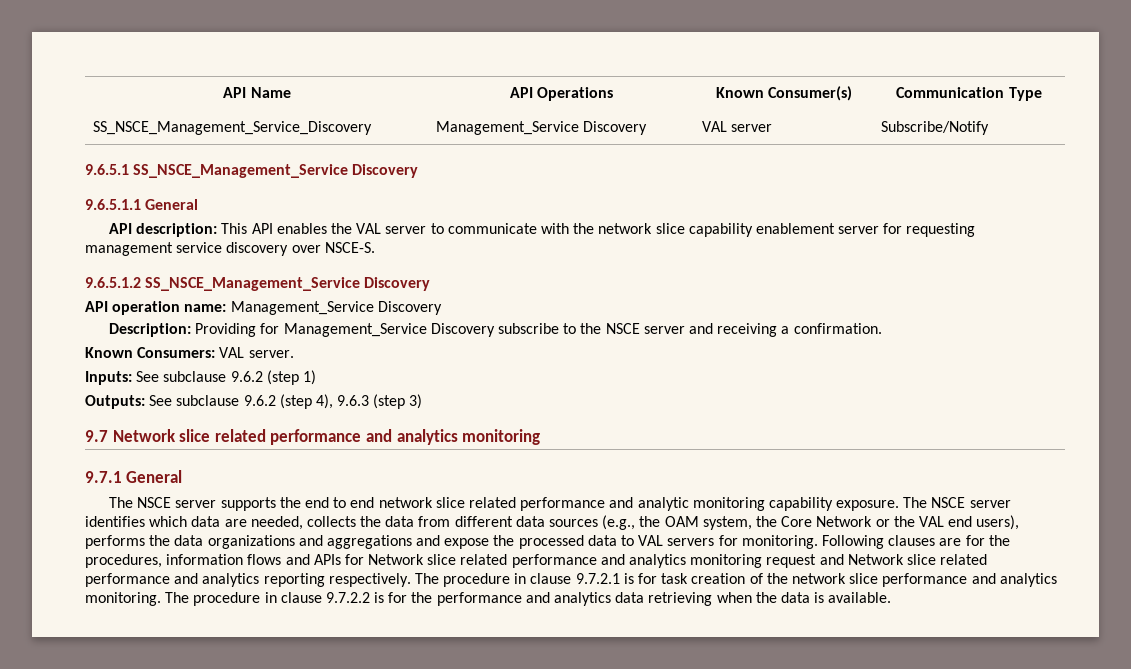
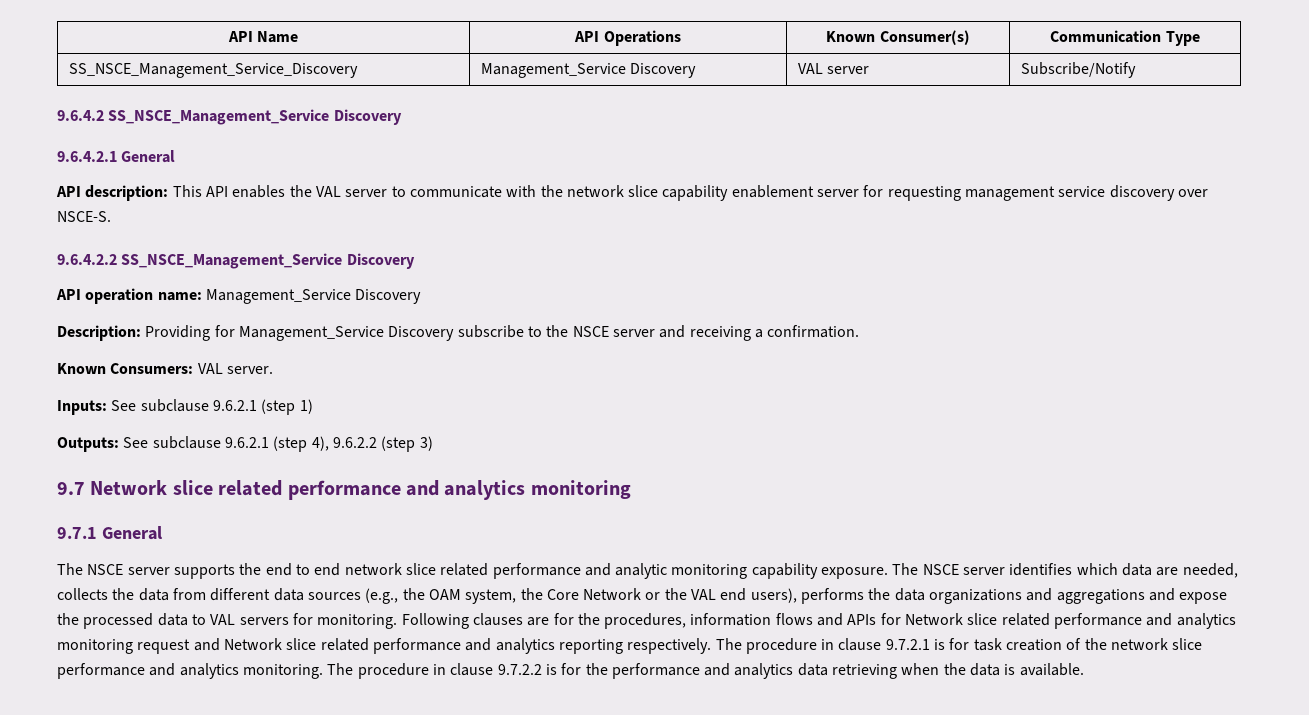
[85,164,419,178] [85,199,141,210] 9.6.5.1 SS_NSCE_Management_Service Discovery // 9.6.5.1.1 -> [57,109,402,125] [57,151,117,162] 9.6.4.2 SS_NSCE_Management_Service Discovery // 9.6.4.2.1
[85,277,141,288] 9.6.5.1.2 -> [57,254,117,265] 9.6.4.2.2
[230,371,263,382] 9.6.2 -> [212,400,257,411] 9.6.2.1
[243,395,276,406] 9.6.2 -> [224,437,269,448] 9.6.2.1
[337,395,370,406] 9.6.3 -> [332,437,377,448] 9.6.2.2

